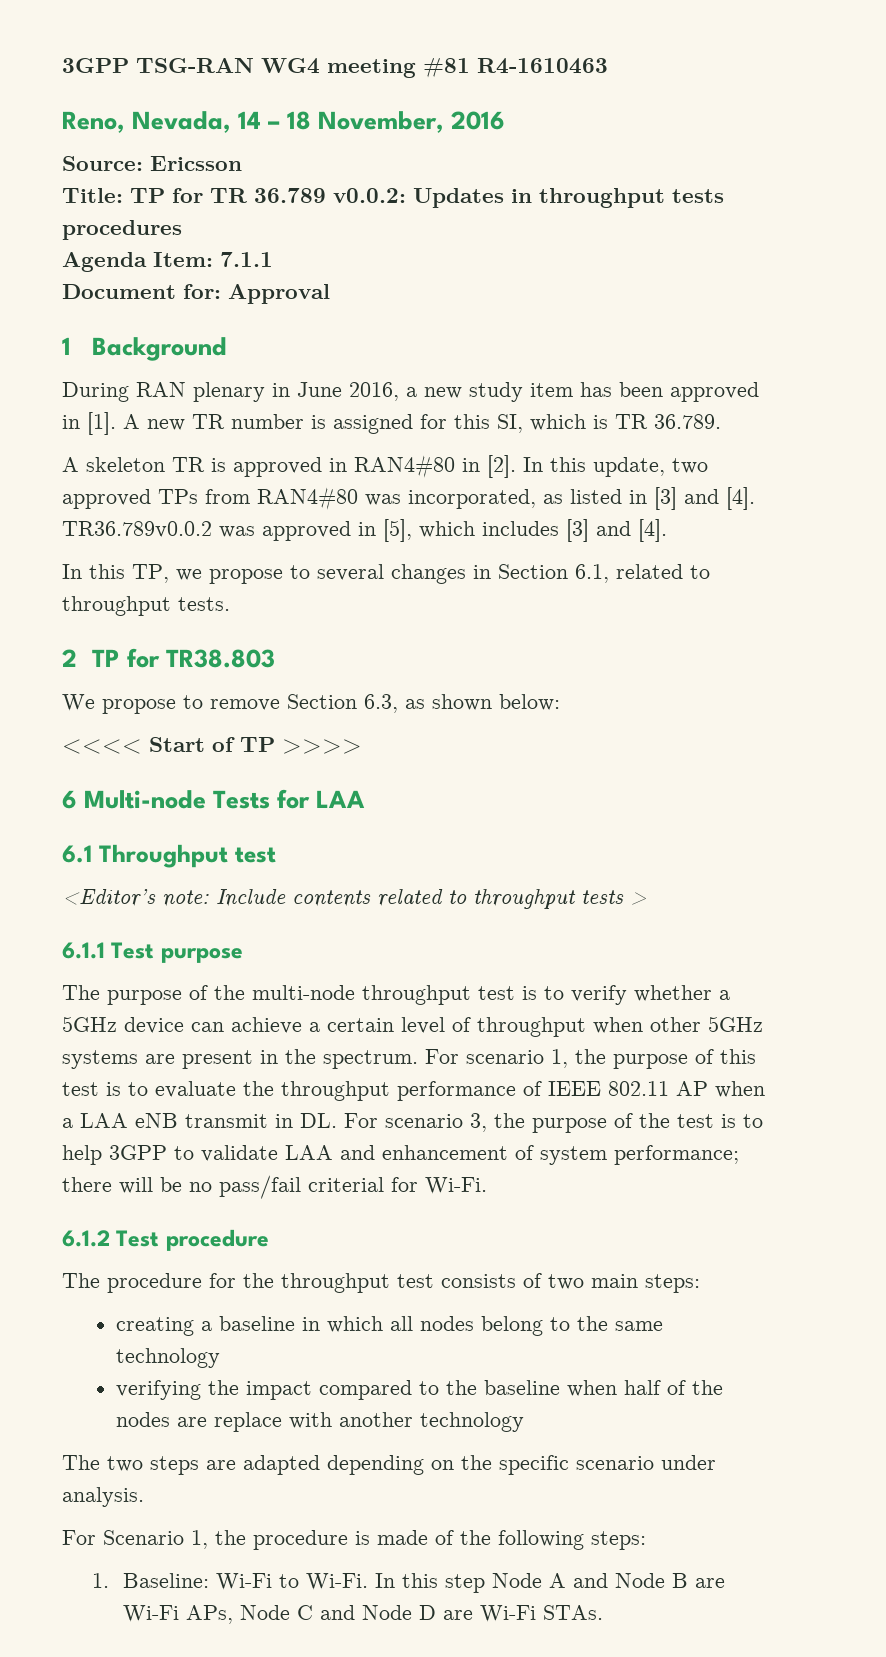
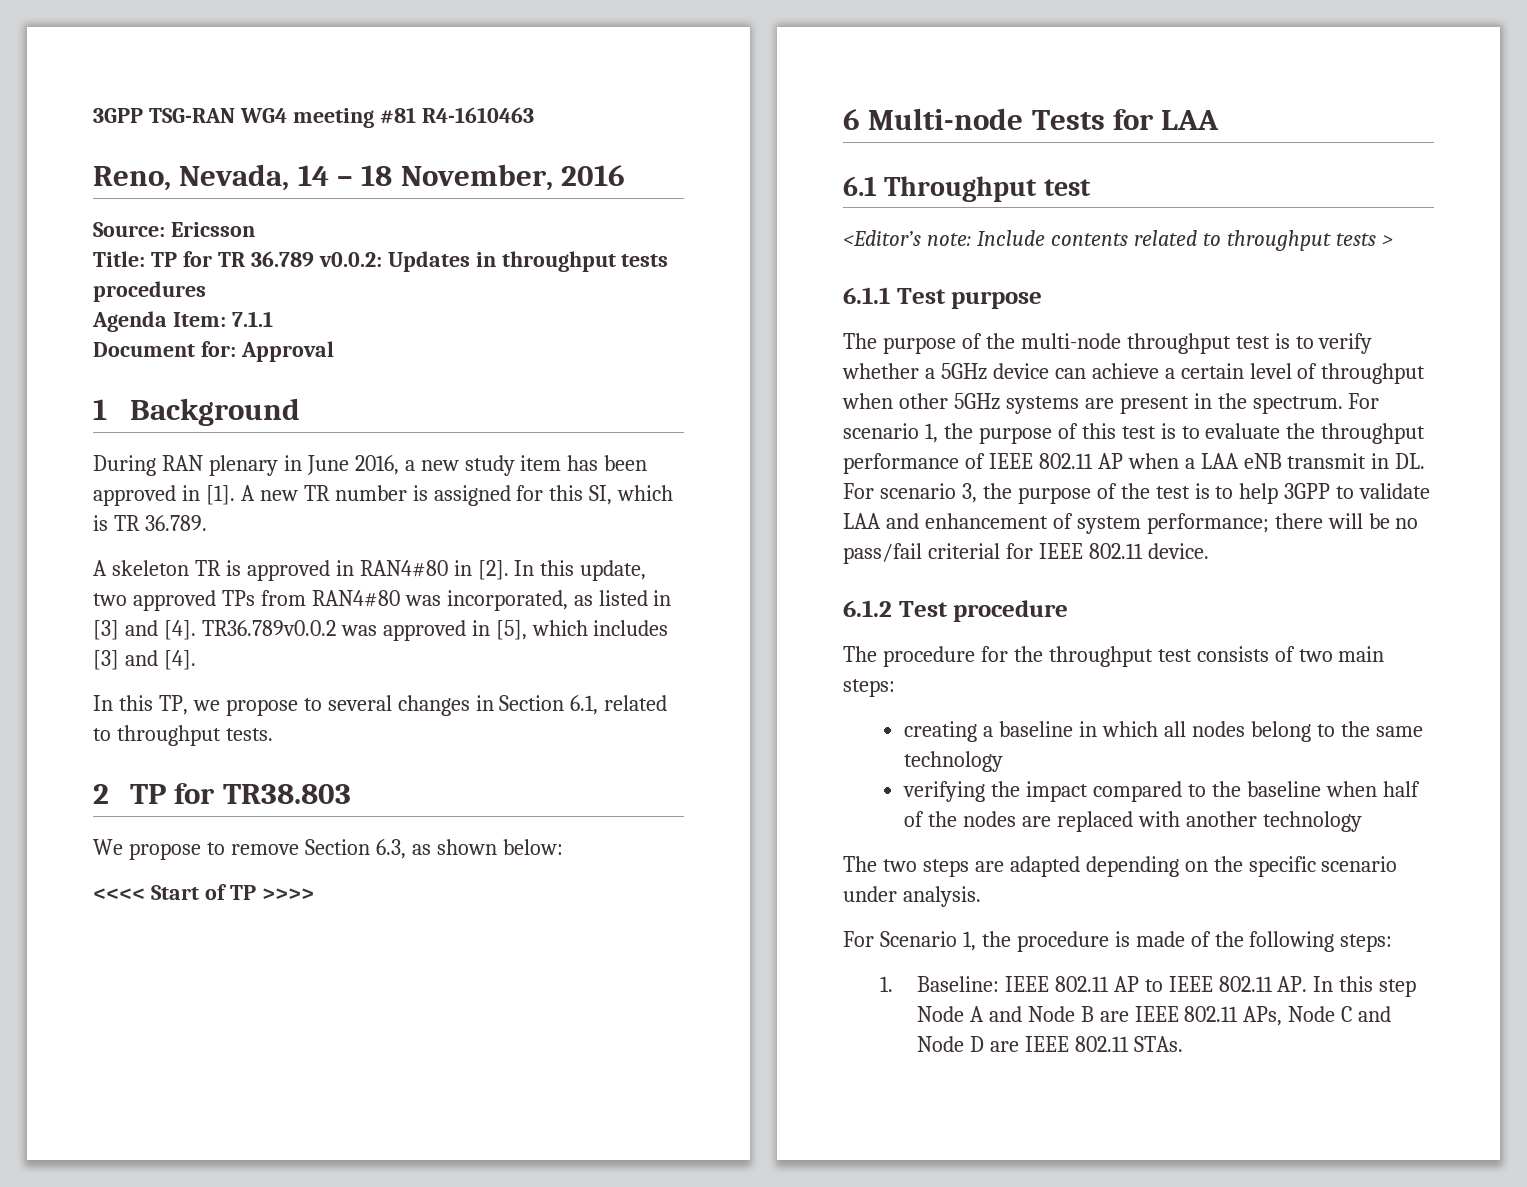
[425,1177,487,1194] Wi-Fi. -> [1038,543,1209,559] IEEE 802.11 device.
[214,1412,283,1432] replace -> [1056,811,1133,832] replaced
[215,1573,368,1590] Wi-Fi to Wi-Fi. -> [1004,976,1308,992] IEEE 802.11 AP to IEEE 802.11 AP.
[122,1605,179,1622] Wi-Fi -> [1134,1006,1239,1022] IEEE 802.11
[479,1605,536,1622] Wi-Fi -> [1024,1036,1129,1052] IEEE 802.11

